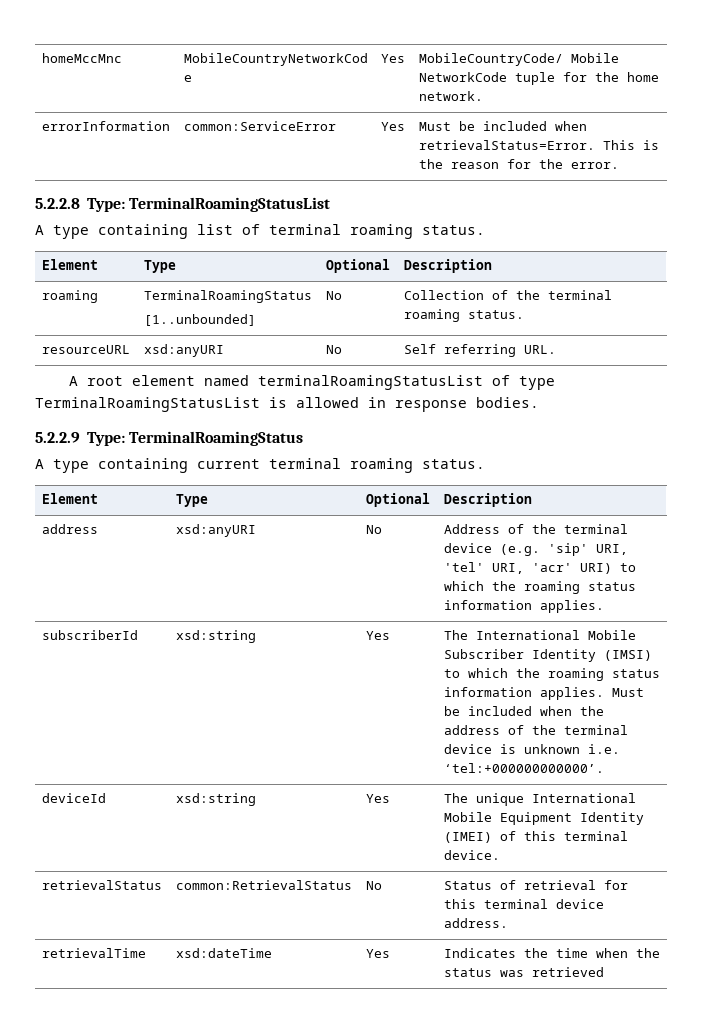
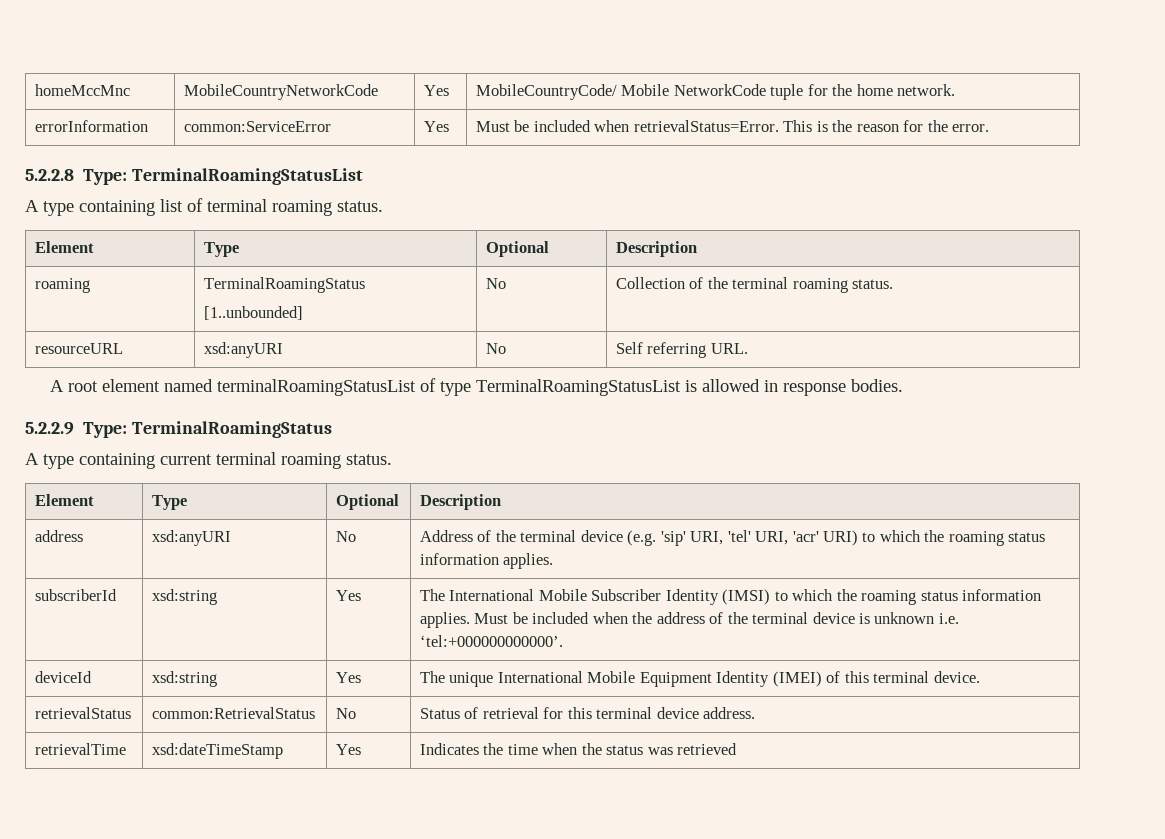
[175,948,272,958] xsd:dateTime -> [152,743,284,759] xsd:dateTimeStamp

